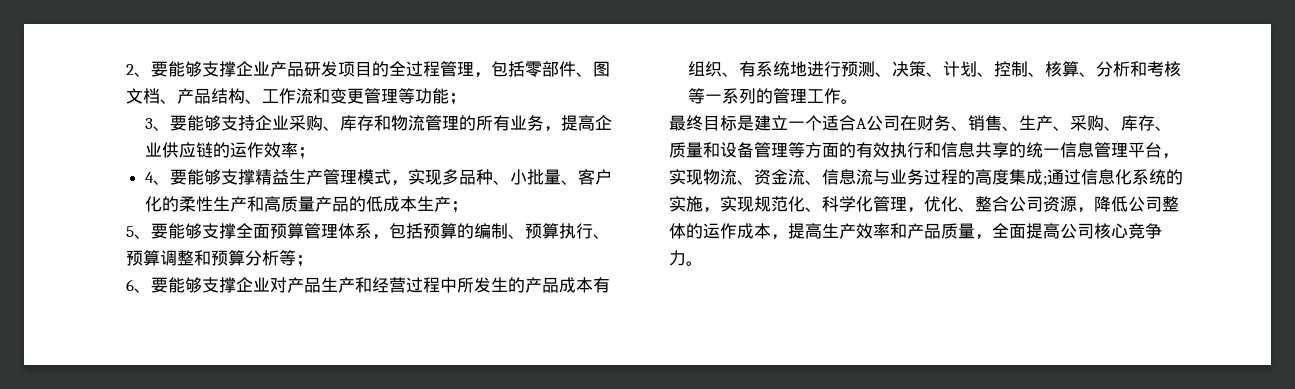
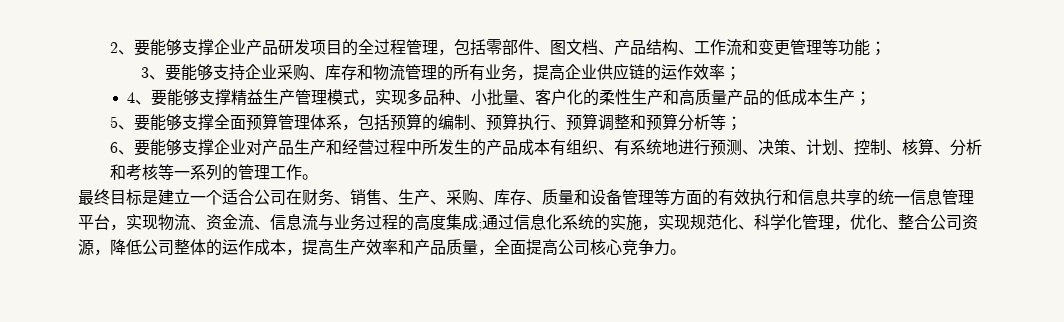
[856,118,867,129] A -> (254, 197) none

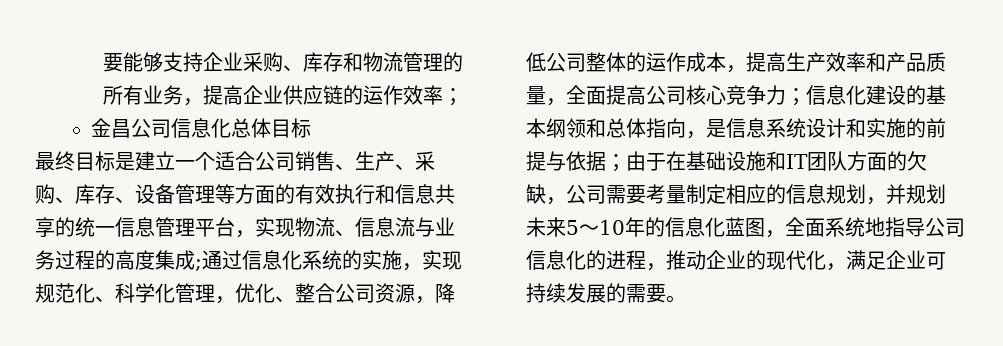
[109,39,886,56] [141,67,166,80] 2、要能够支撑企业产品研发项目的全过程管理，包括零部件、图文档、产品结构、工作流和变更管理等功能； // 3、 -> (102, 62) none
[127,89,872,106] [109,113,742,131] [109,138,982,156] [109,164,318,181] 4、要能够支撑精益生产管理模式，实现多品种、小批量、客户化的柔性生产和高质量产品的低成本生产； // 5、要能够支撑全面预算管理体系，包括预算的编制、预算执行、预算调整和预算分析等； // 6、要能够支撑企业对产品生产和经营过程中所发生的产品成本有组织、有系统地进行预测、决策、计划、控制、核算、分析和考核等一系列的管理工作。 -> [90,118,311,138] 金昌公司信息化总体目标
[286,189,350,206] 在财务、 -> (295, 161) none
[542,189,590,205] 质量和 -> (135, 200) none
[206,214,270,231] 资金流、 -> (355, 233) none
(670, 247) none -> [786,85,946,106] [526,118,946,139] [526,151,927,172] [526,184,946,205] [526,217,965,238] [526,250,946,271] [526,283,666,303] ；信息化建设的基本纲领和总体指向，是信息系统设计和实施的前提与依据；由于在基础设施和IT团队方面的欠缺，公司需要考量制定相应的信息规划，并规划未来5～10年的信息化蓝图，全面系统地指导公司信息化的进程，推动企业的现代化，满足企业可持续发展的需要

